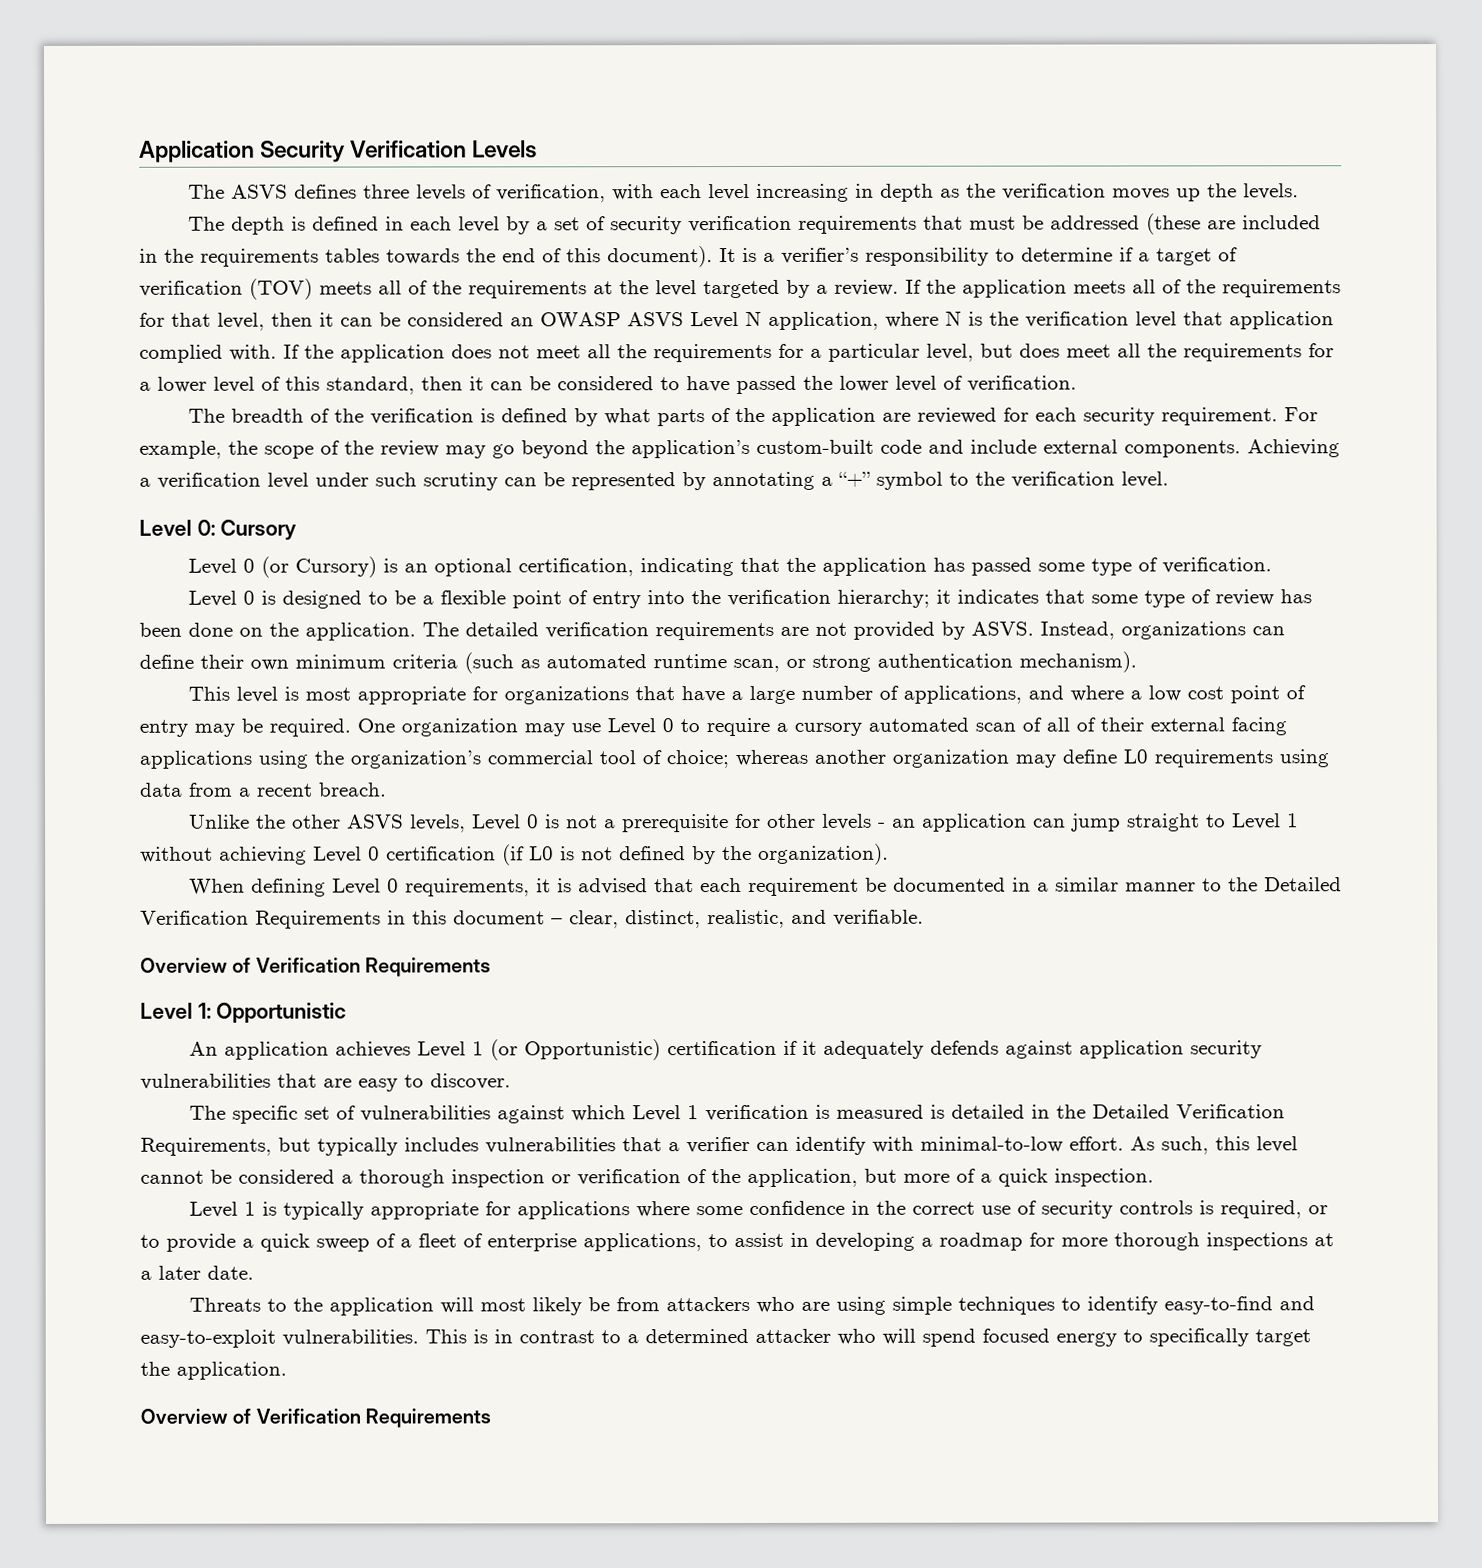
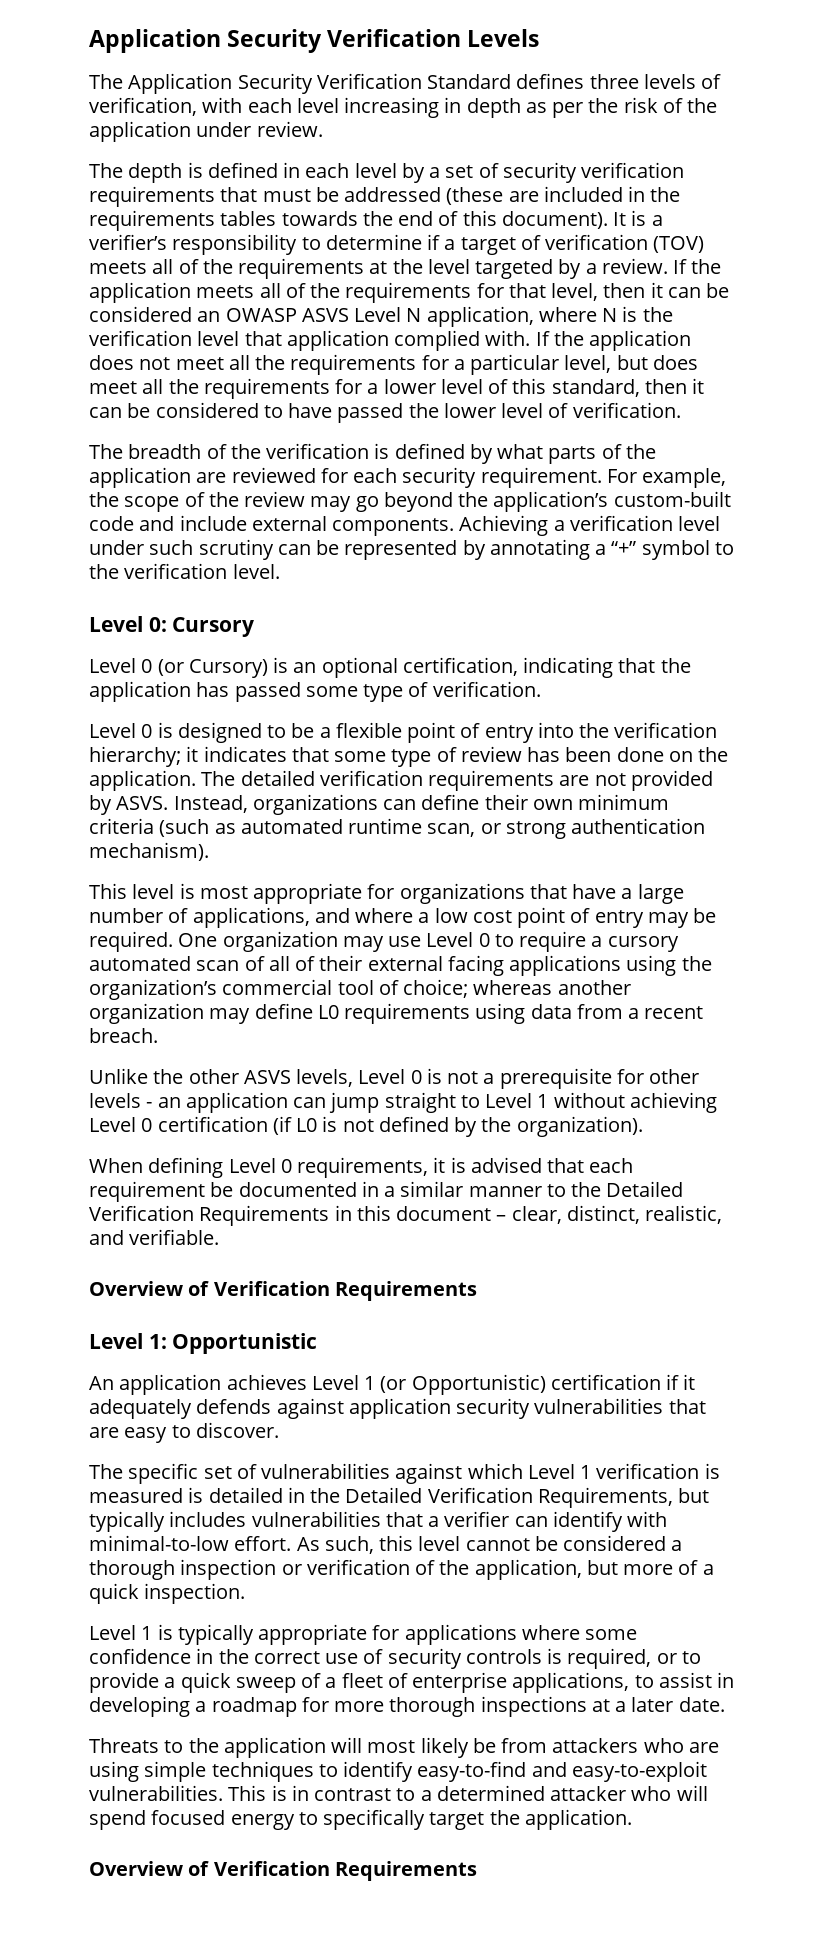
[230,184,288,199] ASVS -> [128,73,512,94] Application Security Verification Standard
[965,183,1299,202] the verification moves up the levels. -> [552,97,718,118] [89,121,323,142] per the risk of the application under review.

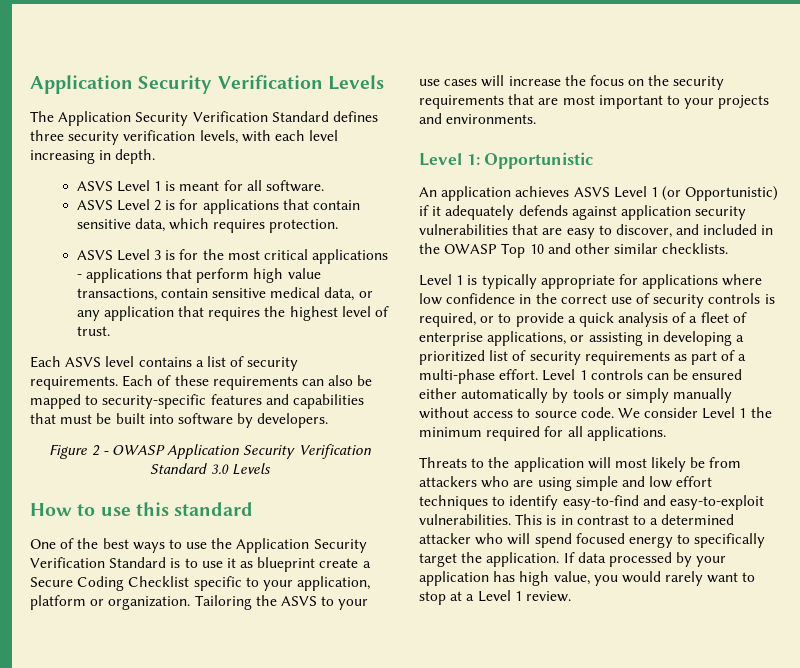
[643,74,722,89] [89,97,197,116] levels of verification, -> [68,130,238,145] security verification levels,
[466,97,718,118] [89,121,323,142] [89,162,685,183] [89,186,681,207] [89,210,663,231] [89,234,705,255] [89,258,722,279] [89,282,730,303] [89,306,673,327] [89,330,692,351] [89,354,698,375] [89,378,705,399] [89,402,681,423] [89,443,656,464] [89,467,727,488] [89,491,731,512] [89,515,721,536] [89,539,734,560] [89,563,280,579] [89,616,255,637] [89,657,691,678] [89,681,541,702] [89,722,718,743] [89,746,729,767] [89,770,713,791] [89,794,670,815] [89,818,706,839] [89,842,209,861] [89,883,684,904] [89,907,717,928] [89,931,679,952] [89,955,712,976] [89,979,631,1000] [89,1003,704,1024] [89,1028,158,1043] [89,1068,700,1089] [89,1092,717,1113] [89,1116,643,1137] [89,1157,634,1178] [89,1181,684,1202] [89,1205,723,1226] [89,1229,220,1245] [89,1281,477,1301] depth as per the risk of the application under review. // The depth is defined in each level by a set of security verification requirements that must be addressed (these are included in the requirements tables towards the end of this document). It is a verifier’s responsibility to determine if a target of verification (TOV) meets all of the requirements at the level targeted by a review. If the application meets all of the requirements for that level, then it can be considered an OWASP ASVS Level N application, where N is the verification level that application complied with. If the application does not meet all the requirements for a particular level, but does meet all the requirements for a lower level of this standard, then it can be considered to have passed the lower level of verification. // The breadth of the verification is defined by what parts of the application are reviewed for each security requirement. For example, the scope of the review may go beyond the application’s custom-built code and include external components. Achieving a verification level under such scrutiny can be represented by annotating a “+” symbol to the verification level. // Level 0: Cursory // Level 0 (or Cursory) is an optional certification, indicating that the application has passed some type of verification. // Level 0 is designed to be a flexible point of entry into the verification hierarchy; it indicates that some type of review has been done on the application. The detailed verification requirements are not provided by ASVS. Instead, organizations can define their own minimum criteria (such as automated runtime scan, or strong authentication mechanism). // This level is most appropriate for organizations that have a large number of applications, and where a low cost point of entry may be required. One organization may use Level 0 to require a cursory automated scan of all of their external facing applications using the organization’s commercial tool of choice; whereas another organization may define L0 requirements using data from a recent breach. // Unlike the other ASVS levels, Level 0 is not a prerequisite for other levels - an application can jump straight to Level 1 without achieving Level 0 certification (if L0 is not defined by the organization). // When defining Level 0 requirements, it is advised that each requirement be documented in a similar manner to the Detailed Verification Requirements in this document – clear, distinct, realistic, and verifiable. // Overview of Verification Requirements -> [115,149,156,164] [76,180,324,192] [76,199,360,214] [76,218,339,233] [76,249,389,264] [76,268,321,283] [76,287,373,301] [76,306,389,321] [76,326,110,336] [30,356,299,371] [30,375,373,390] [30,394,364,409] [30,413,329,428] [49,444,371,459] [150,463,271,475] [30,502,254,516] [30,538,367,553] [30,557,371,572] [30,576,371,591] [30,595,369,610] [419,75,725,90] [419,94,770,109] [419,113,537,124] depth. // ASVS Level 1 is meant for all software. // ASVS Level 2 is for applications that contain sensitive data, which requires protection. // ASVS Level 3 is for the most critical applications - applications that perform high value transactions, contain sensitive medical data, or any application that requires the highest level of trust. // Each ASVS level contains a list of security requirements. Each of these requirements can also be mapped to security-specific features and capabilities that must be built into software by developers. // Figure 2 - OWASP Application Security Verification Standard 3.0 Levels // How to use this standard // One of the best ways to use the Application Security Verification Standard is to use it as blueprint create a Secure Coding Checklist specific to your application, platform or organization. Tailoring the ASVS to your use cases will increase the focus on the security requirements that are most important to your projects and environments.
(307, 1382) none -> [573,187,610,197] ASVS
[550,1374,661,1390] certification -> (779, 193) none
[195,1422,279,1438] [89,1463,720,1484] [89,1487,710,1508] [89,1511,668,1532] [89,1535,683,1554] [89,1559,714,1580] [89,1583,246,1604] discover. // The specific set of vulnerabilities against which Level 1 verification is measured is detailed in the Detailed Verification Requirements, but typically includes vulnerabilities that a verifier can identify with minimal-to-low effort. As such, this level cannot be considered a thorough inspection or verification of the application, but more of a quick inspection. -> [615,224,774,238] [419,243,729,258] discover, and included in the OWASP Top 10 and other similar checklists.
[585,1629,638,1640] some -> [419,293,442,305] low
[235,1677,296,1693] sweep -> [618,312,669,327] analysis
[634,1672,712,1688] to assist -> [570,332,643,346] or assisting
[211,1696,725,1717] roadmap for more thorough inspections at a later date. -> [419,350,747,365] [419,369,743,384] [419,388,733,403] [419,407,772,419] [419,426,666,441] prioritized list of security requirements as part of a multi-phase effort. Level 1 controls can be ensured either automatically by tools or simply manually without access to source code. We consider Level 1 the minimum required for all applications.
(207, 1771) none -> [621,476,713,488] and low effort
[89,1861,477,1881] // Overview of Verification Requirements -> [563,552,727,567] [419,571,756,586] [419,590,571,605] If data processed by your application has high value, you would rarely want to stop at a Level 1 review.

